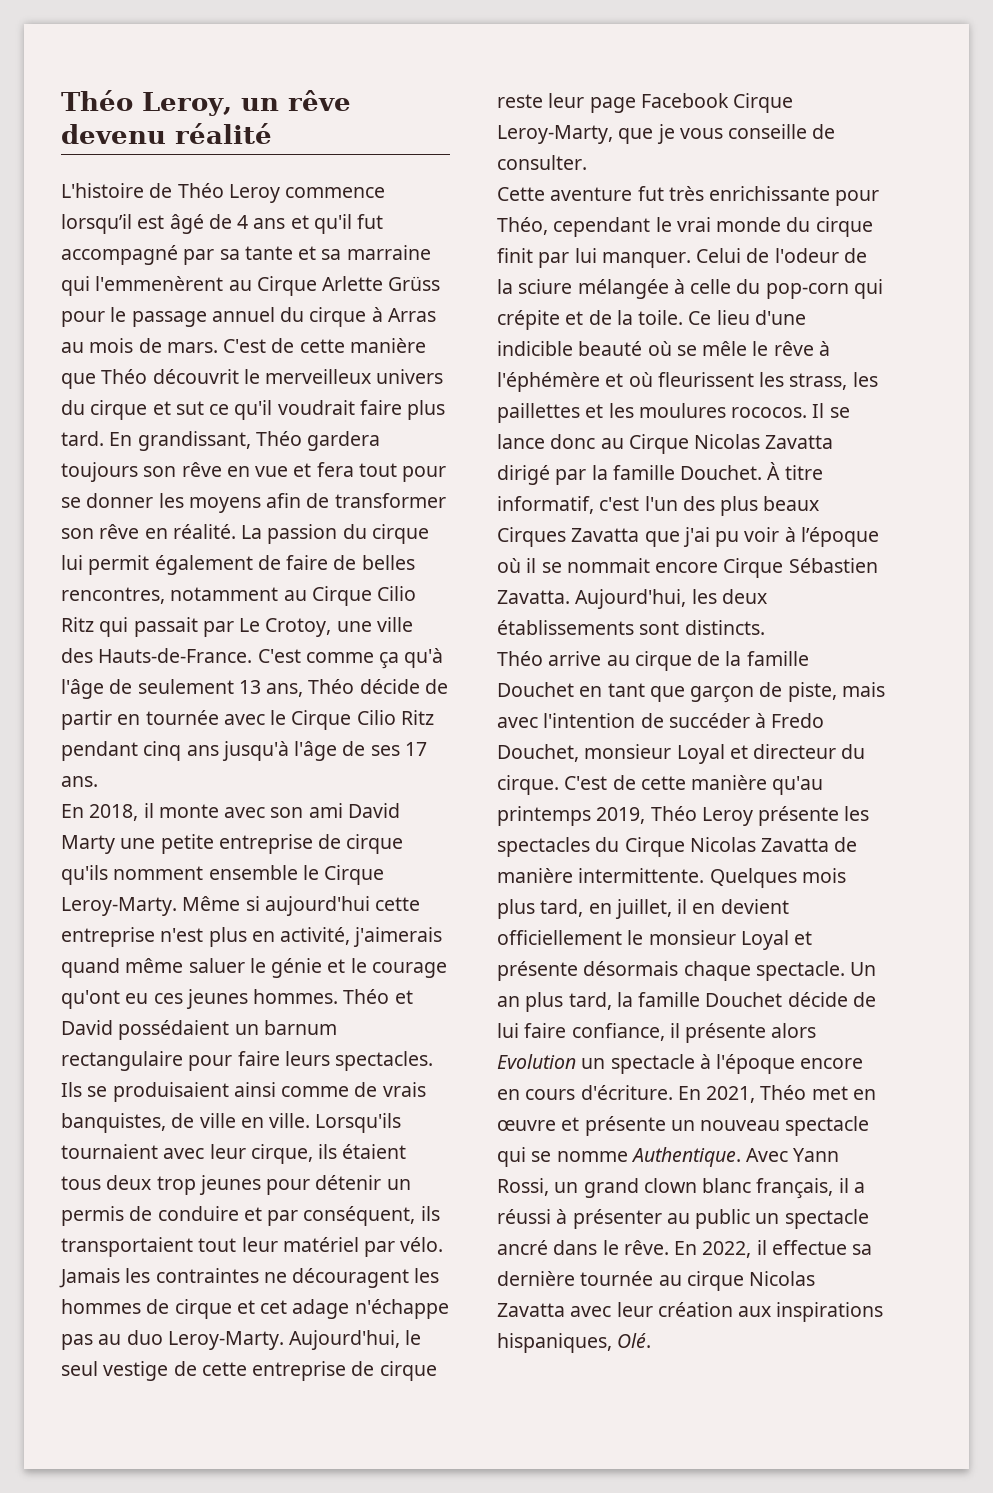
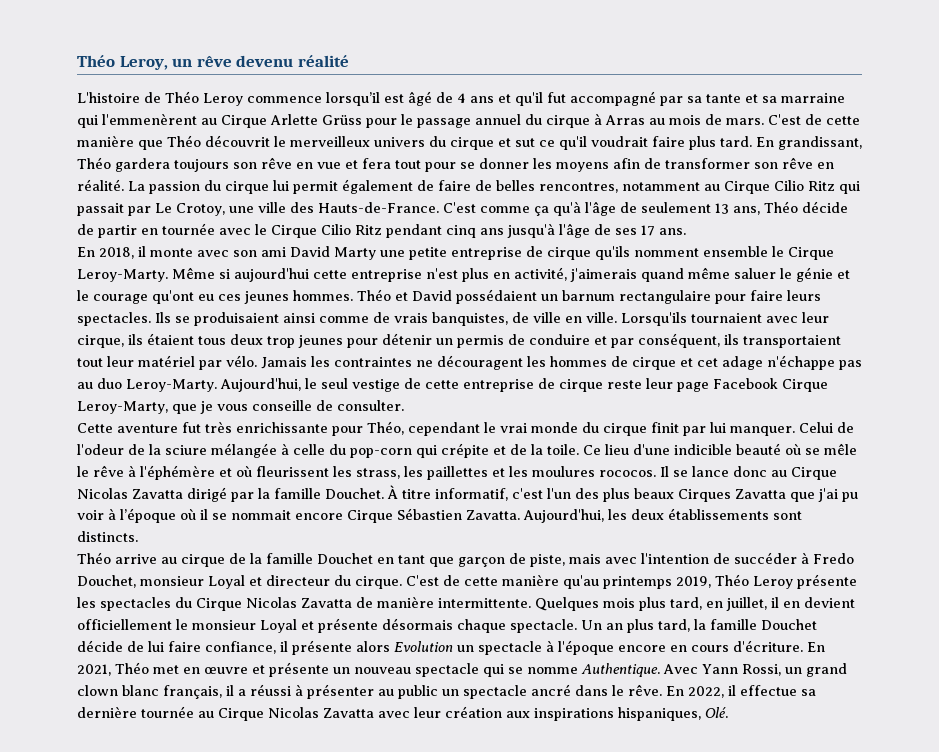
[686,1271,744,1291] cirque -> [218,708,264,721] Cirque

